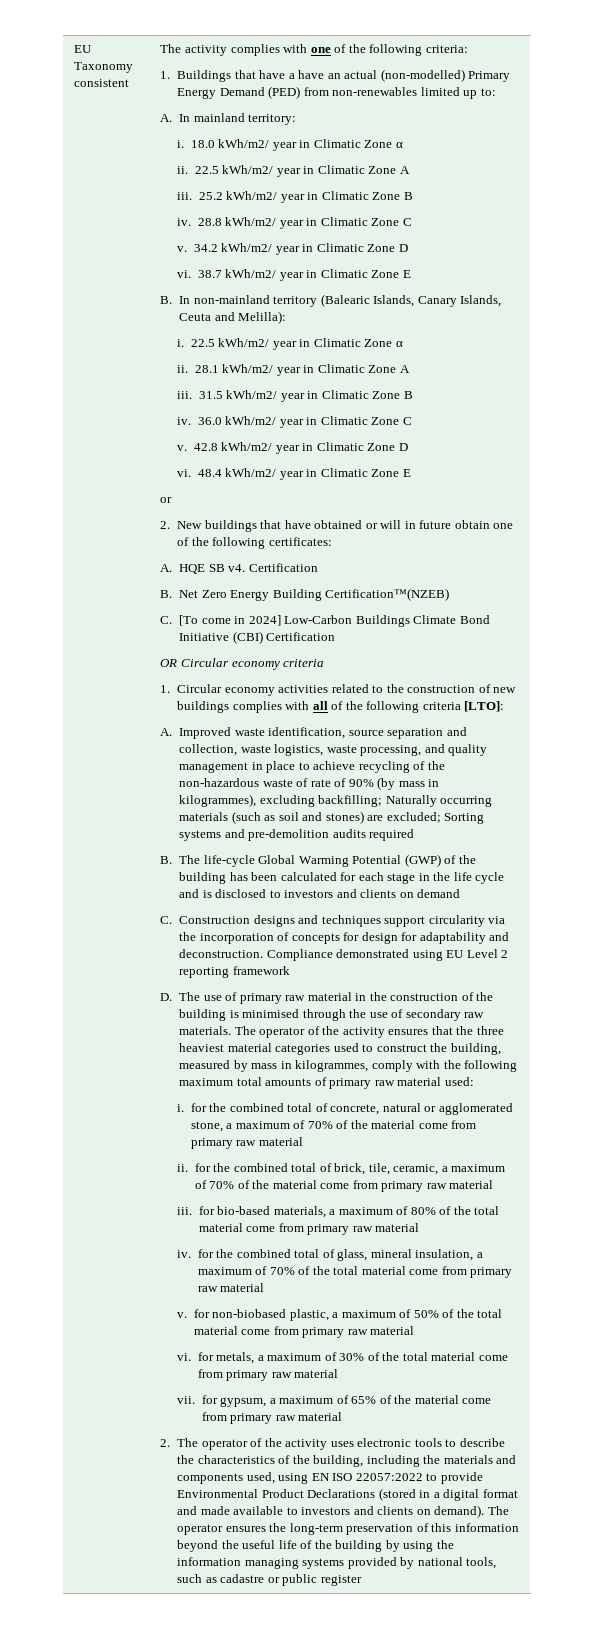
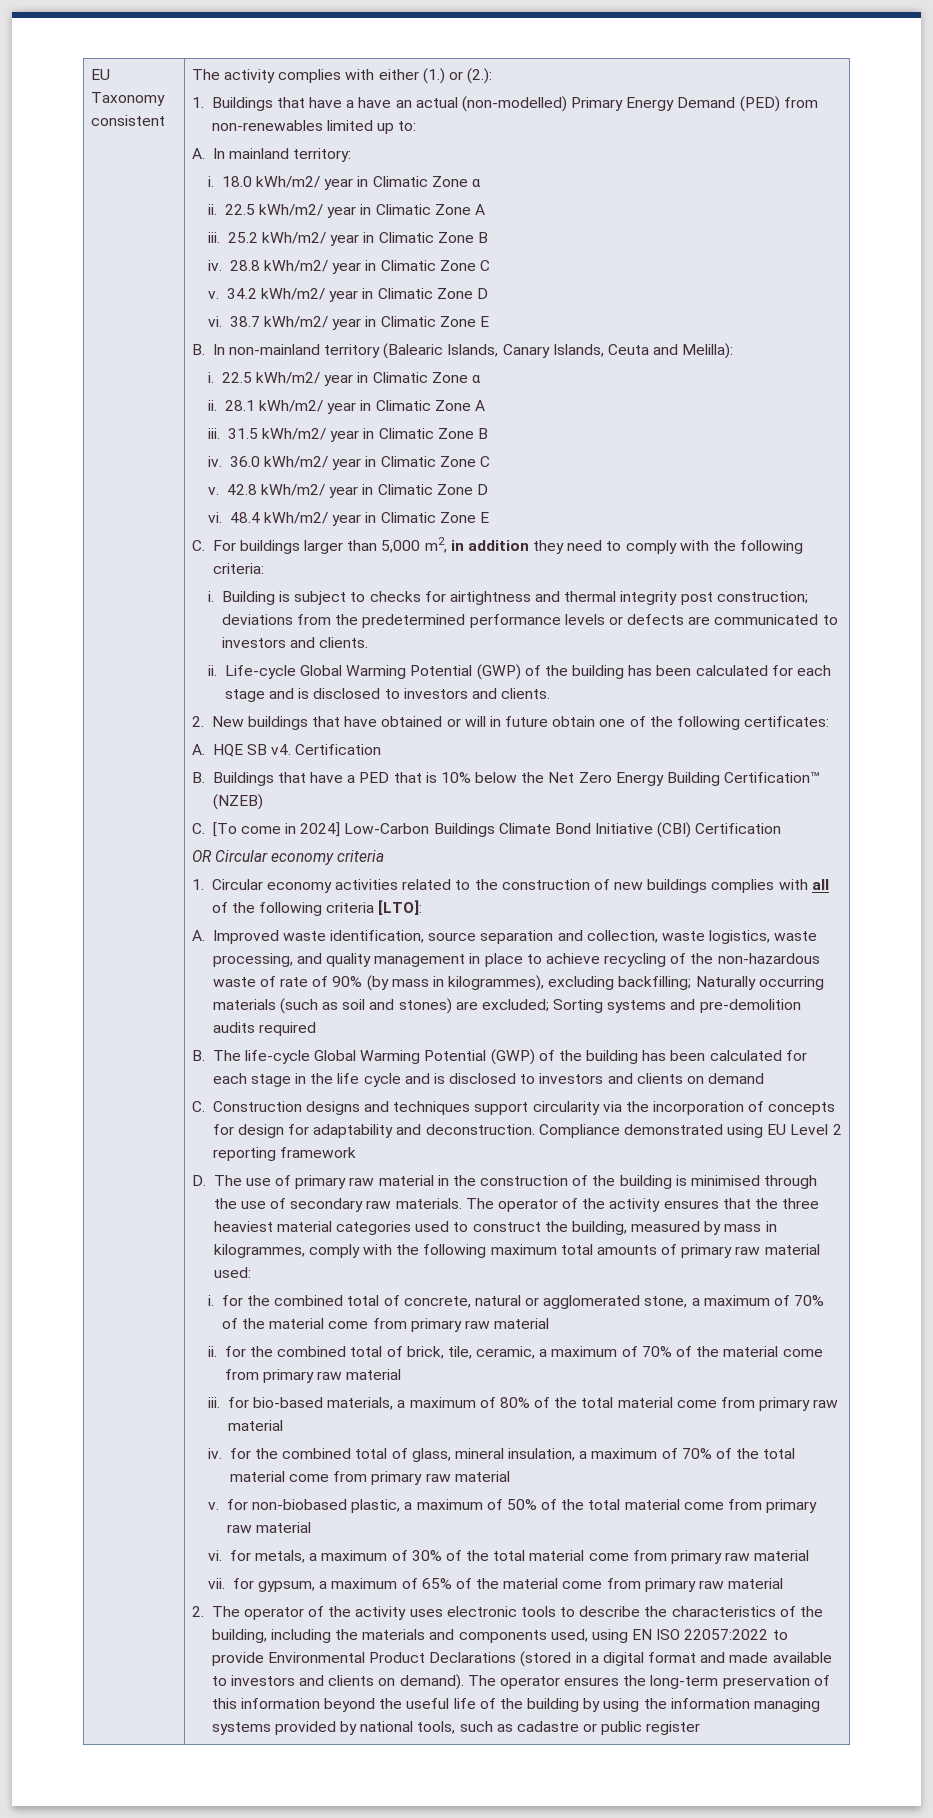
[310,44,468,56] one of the following criteria: -> [378,68,493,84] either (1.) or (2.):
[160,497,173,503] or -> [191,537,804,554] [212,563,264,574] [208,591,808,605] [221,614,838,628] [221,637,369,648] [208,664,831,680] [224,688,551,702] C. For buildings larger than 5,000 m2, in addition they need to comply with the following criteria: // i. Building is subject to checks for airtightness and thermal integrity post construction; deviations from the predetermined performance levels or defects are communicated to investors and clients. // ii. Life-cycle Global Warming Potential (GWP) of the building has been calculated for each stage and is disclosed to investors and clients.
(173, 594) none -> [212,772,545,786] Buildings that have a PED that is 10% below the
[325,588,450,601] Certification™(NZEB) -> [724,771,821,783] [212,794,263,810] Certification™ (NZEB)

